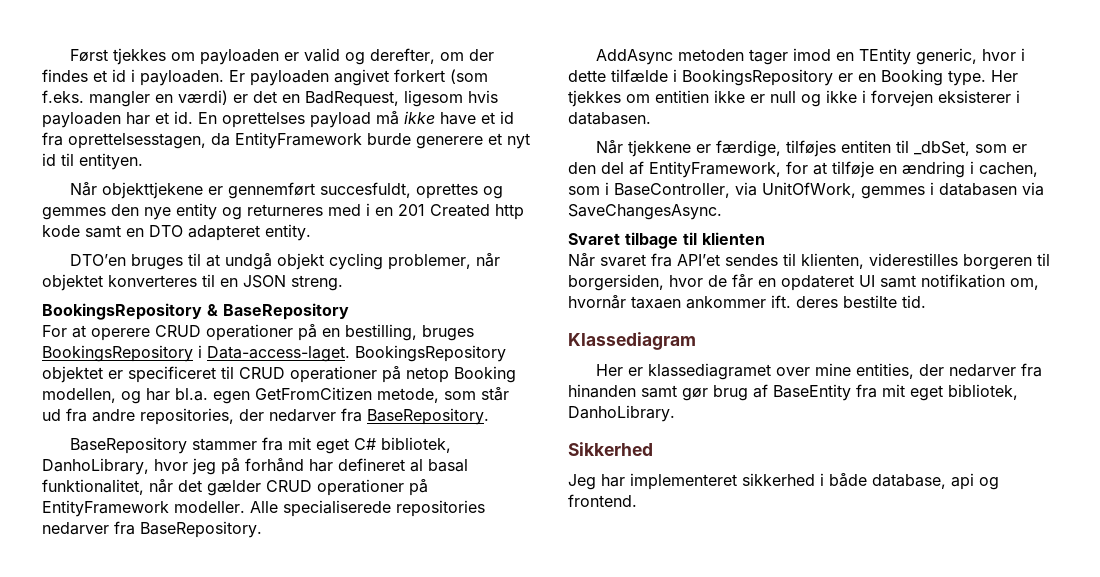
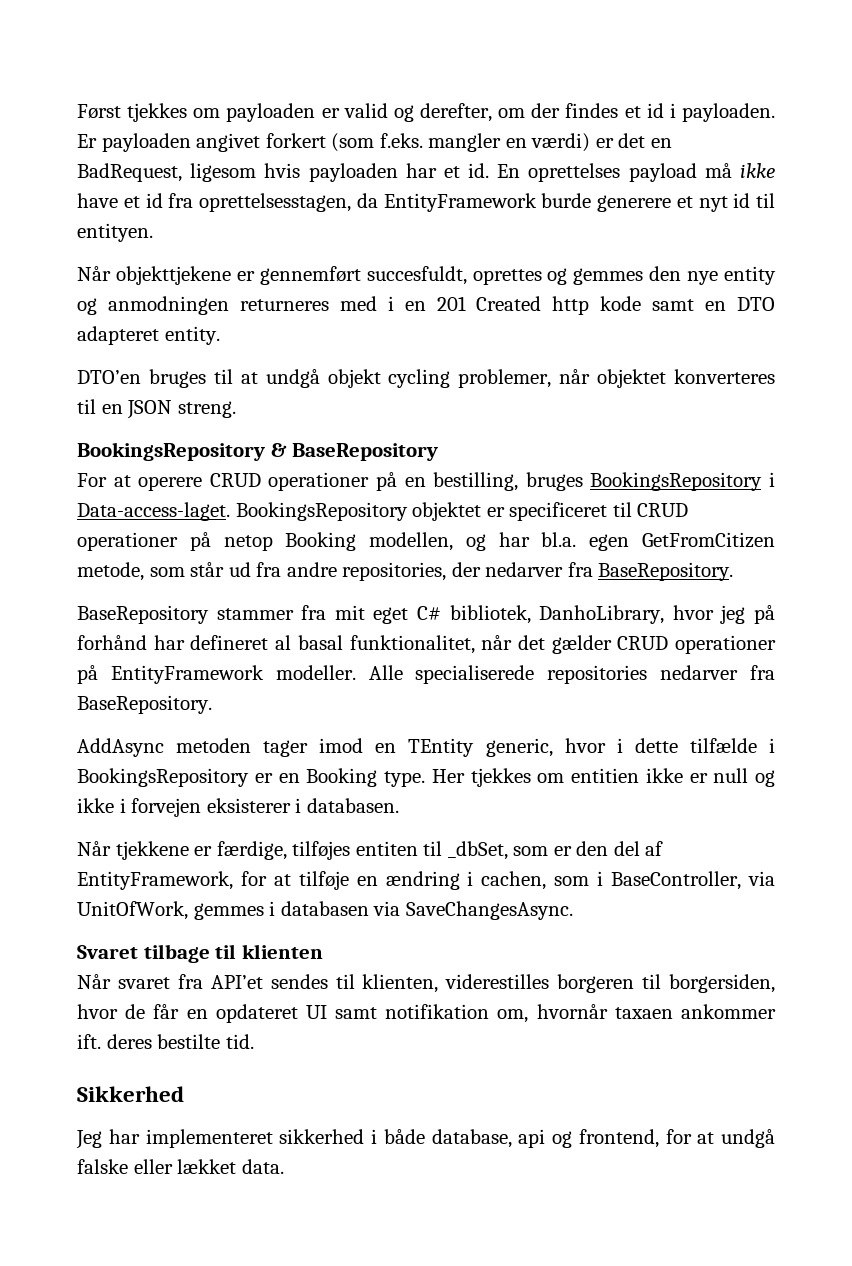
(242, 213) none -> [107,296,229,315] anmodningen
[568,332,696,350] [595,363,1042,380] [568,384,1018,401] [568,405,675,422] // Klassediagram // Her er klassediagramet over mine entities, der nedarver fra hinanden samt gør brug af BaseEntity fra mit eget bibliotek, DanhoLibrary. -> (254, 1041) none
[568,494,637,507] frontend. -> [578,1129,775,1148] [77,1159,284,1174] frontend, for at undgå falske eller lækket data.

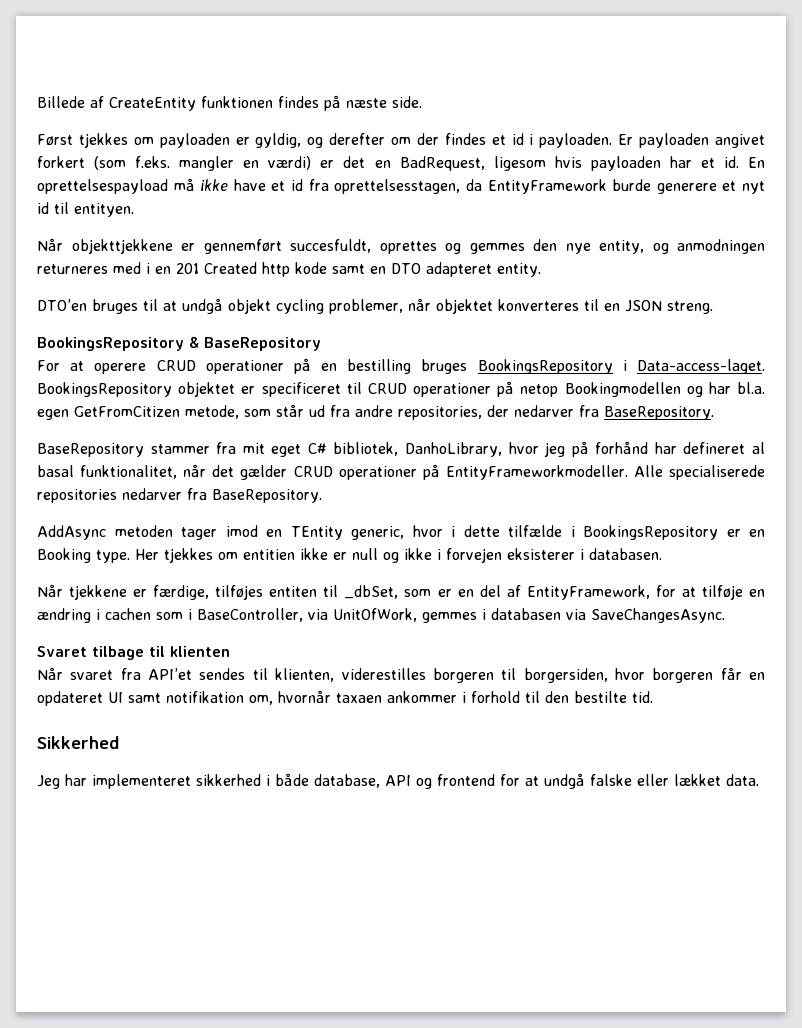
(77, 111) none -> [37,95,422,111] Billede af CreateEntity funktionen findes på næste side. //
[343,103,493,122] valid og derefter, -> [255,133,386,148] gyldig, og derefter
[528,163,697,182] oprettelses payload -> [37,179,168,194] oprettelsespayload
[115,266,231,285] objekttjekene -> [71,239,173,254] objekttjekkene
[723,266,776,285] entity -> [599,240,644,254] entity,
[433,472,519,491] bestilling, -> [347,359,412,374] bestilling
[285,532,454,551] Booking modellen, -> [564,382,681,397] Bookingmodellen
[110,665,356,684] EntityFramework modeller. -> [445,465,628,480] EntityFrameworkmodeller.
[576,841,609,856] den -> [457,589,474,597] en
[481,871,547,890] cachen, -> [105,608,151,620] cachen
[125,1004,146,1019] de -> [652,668,714,683] borgeren
[77,1034,152,1049] ift. deres -> [462,691,569,703] i forhold til den
[518,1129,659,1148] api og frontend, -> [385,774,495,789] API og frontend

